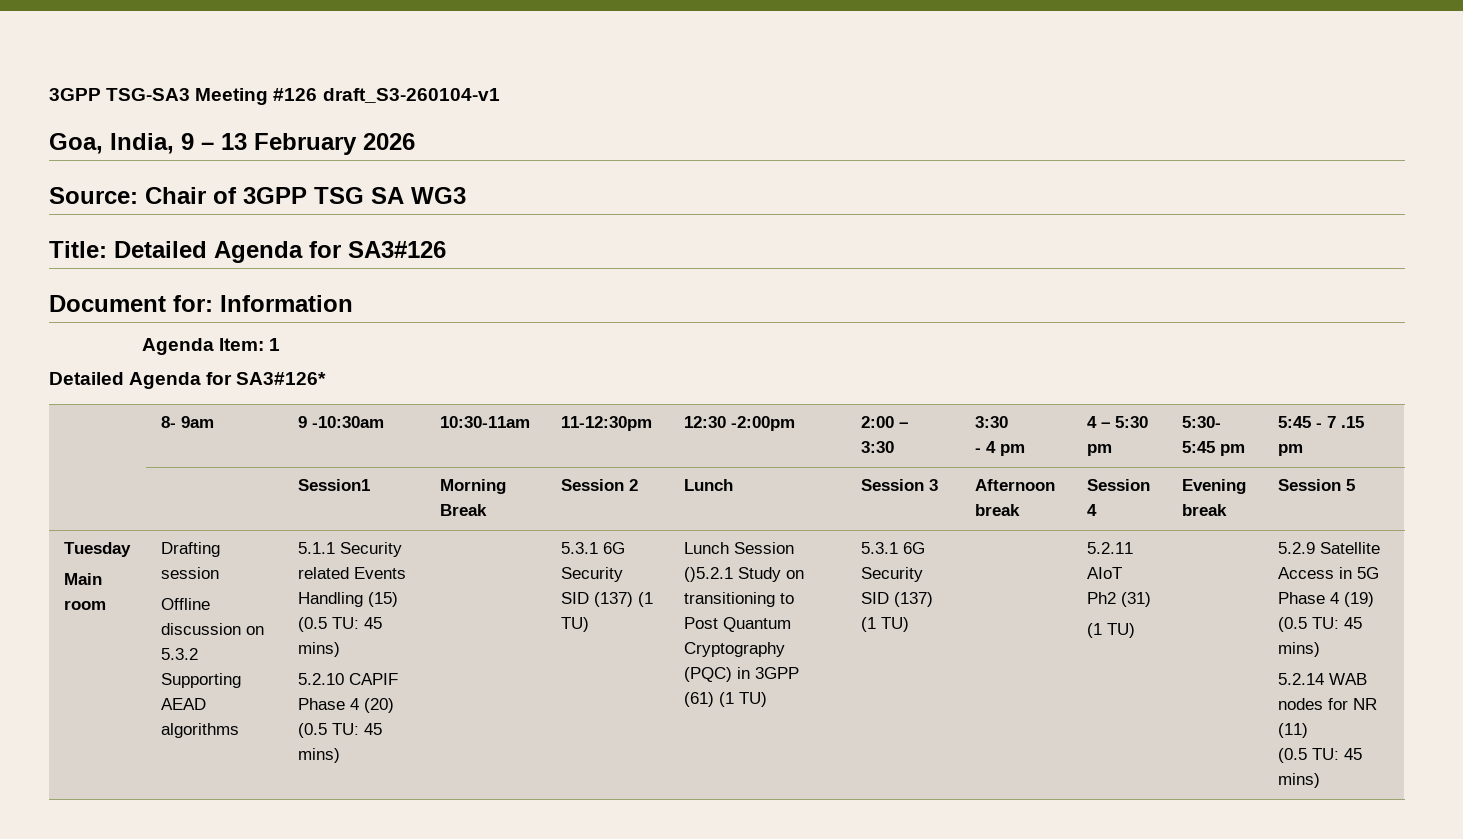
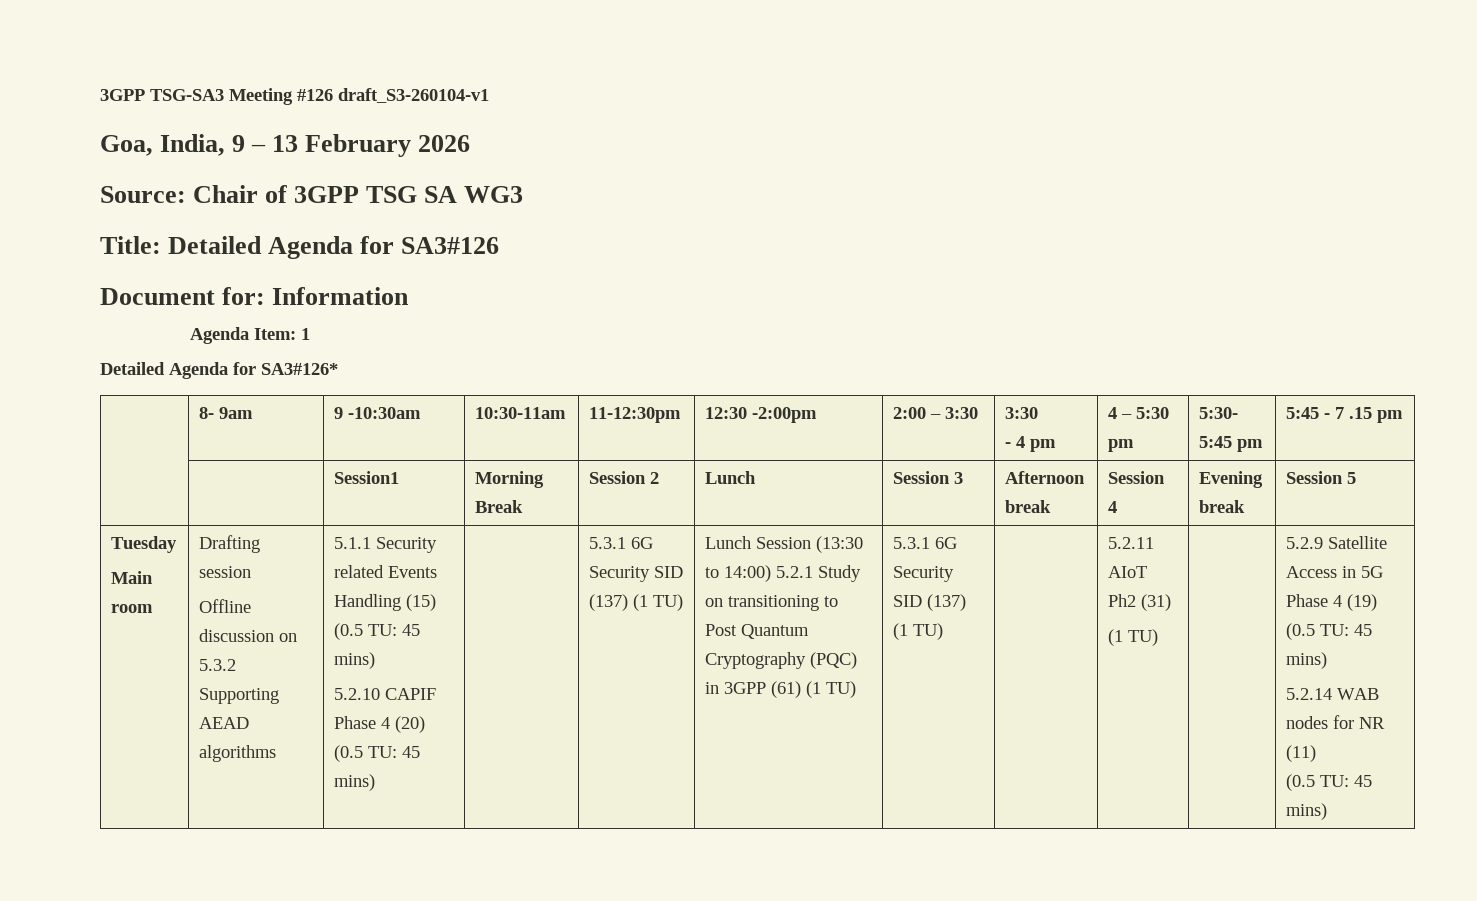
[684,567,734,582] ()5.2.1 -> [816,536,864,553] [705,565,814,582] (13:30 to 14:00) 5.2.1

